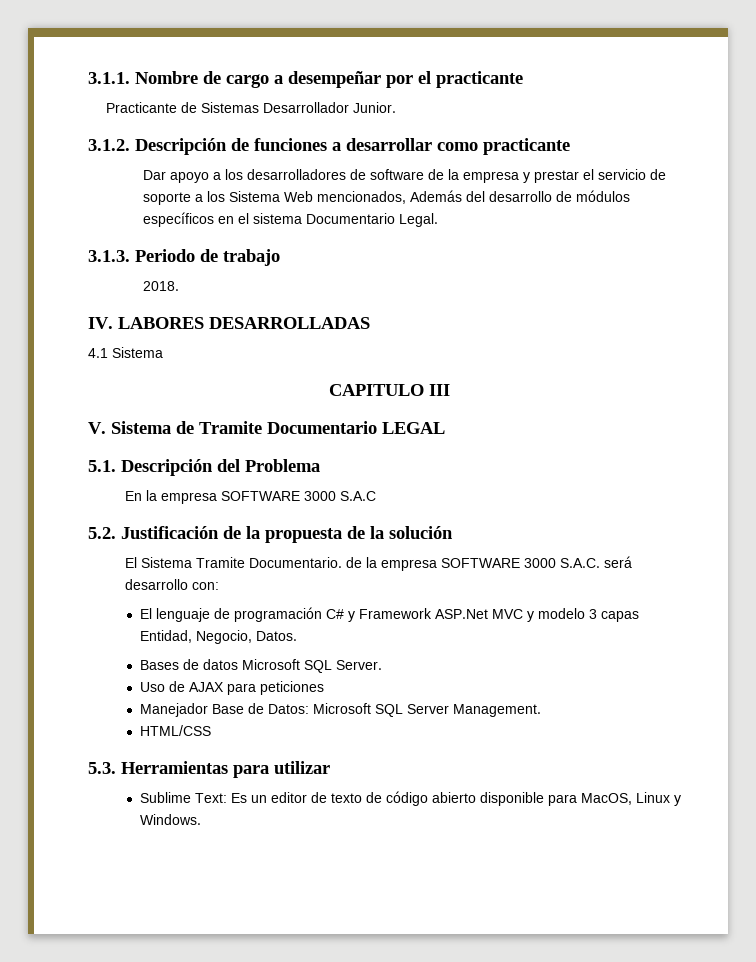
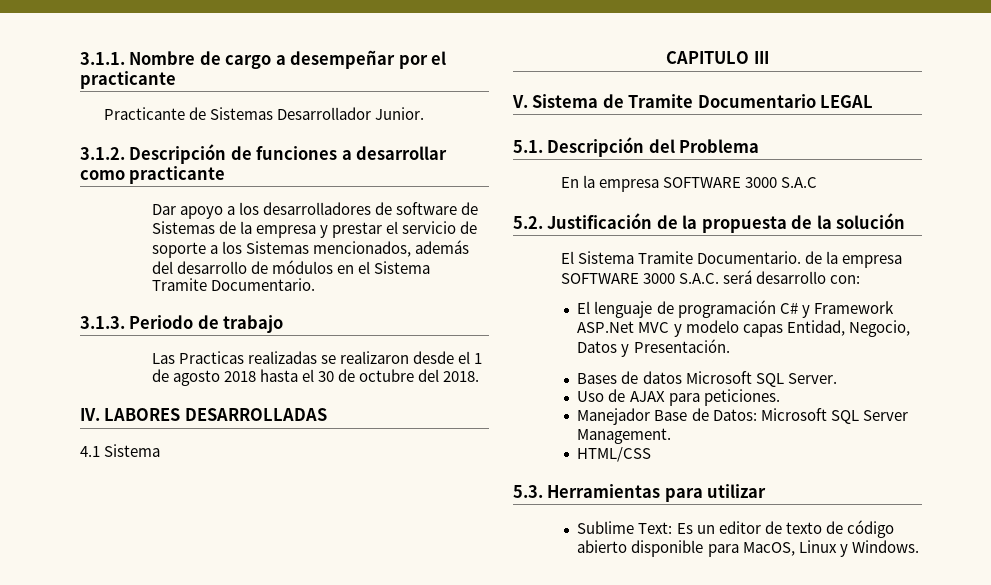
(444, 174) none -> [151,221,236,234] Sistemas de
[228,190,462,204] Sistema Web mencionados, Además -> [246,240,470,257] Sistemas mencionados, además
[142,212,214,227] específicos -> (334, 267) none
[252,213,438,227] sistema Documentario Legal. -> [374,261,431,274] [151,278,315,291] Sistema Tramite Documentario.
(280, 257) none -> [151,351,483,364] [151,369,440,386] Las Practicas realizadas se realizaron desde el 1 de agosto 2018 hasta el 30 de octubre del
[588,609,597,619] 3 -> (739, 326) none
[255,631,297,641] Datos. -> [577,339,730,357] Datos y Presentación.
[259,681,324,695] peticiones -> [703,389,780,406] peticiones.

